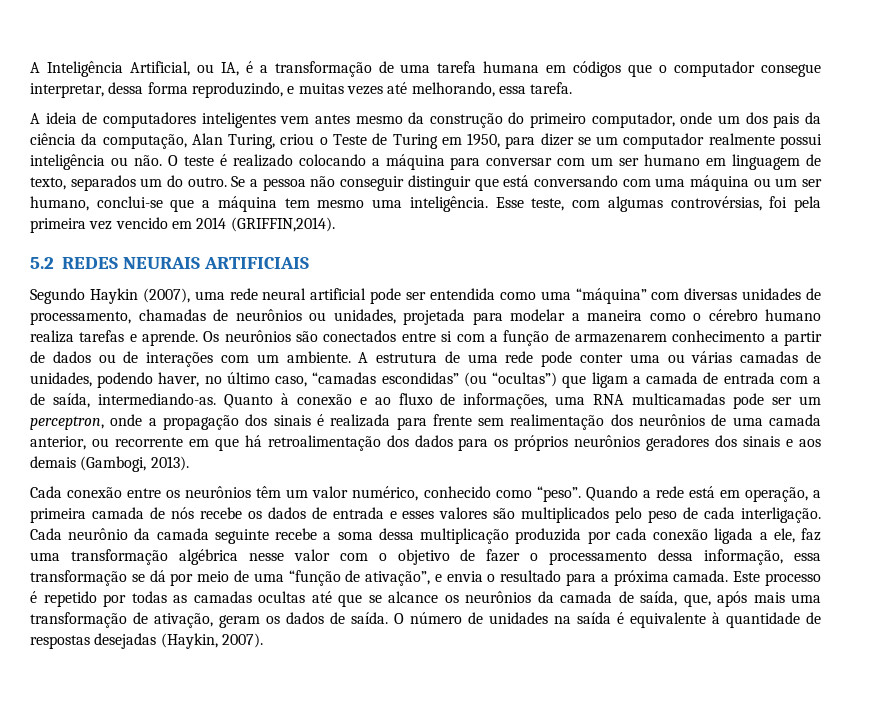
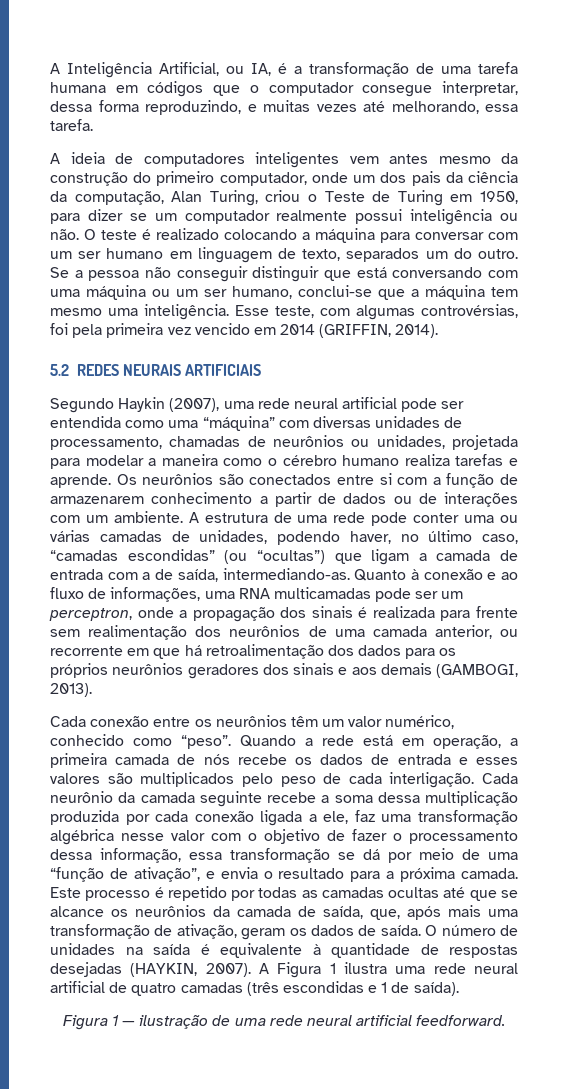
[230,217,335,232] (GRIFFIN,2014). -> [319,324,439,338] (GRIFFIN, 2014).
[80,456,147,472] (Gambogi, -> [436,664,518,678] (GAMBOGI,
[160,633,263,649] (Haykin, 2007). -> [130,962,518,978] [50,981,459,996] [62,1015,506,1030] (HAYKIN, 2007). A Figura 1 ilustra uma rede neural artificial de quatro camadas (três escondidas e 1 de saída). // Figura 1 — ilustração de uma rede neural artificial feedforward.

